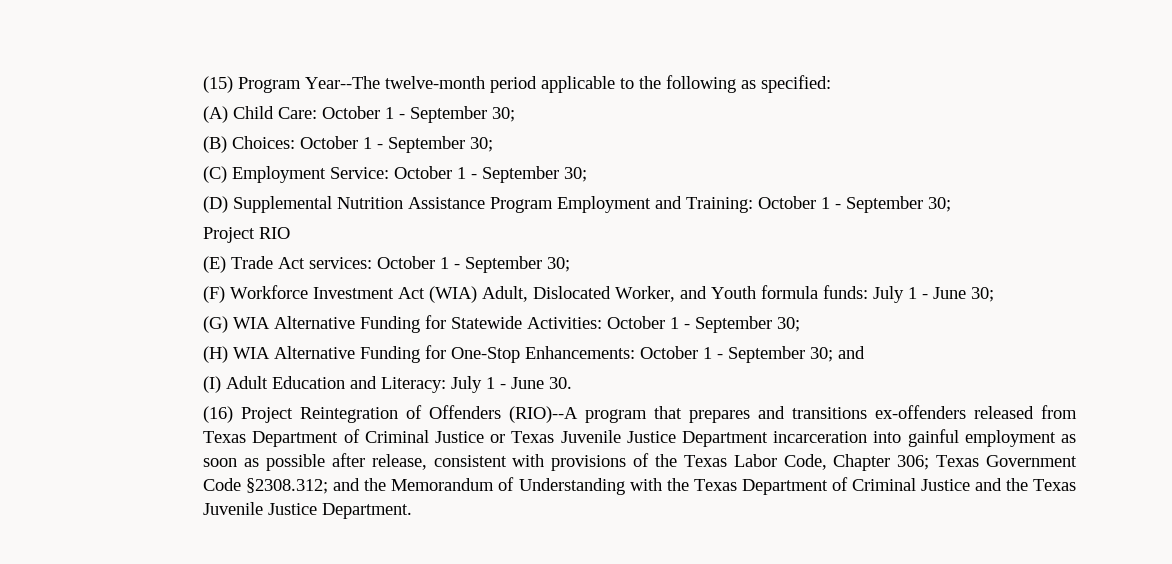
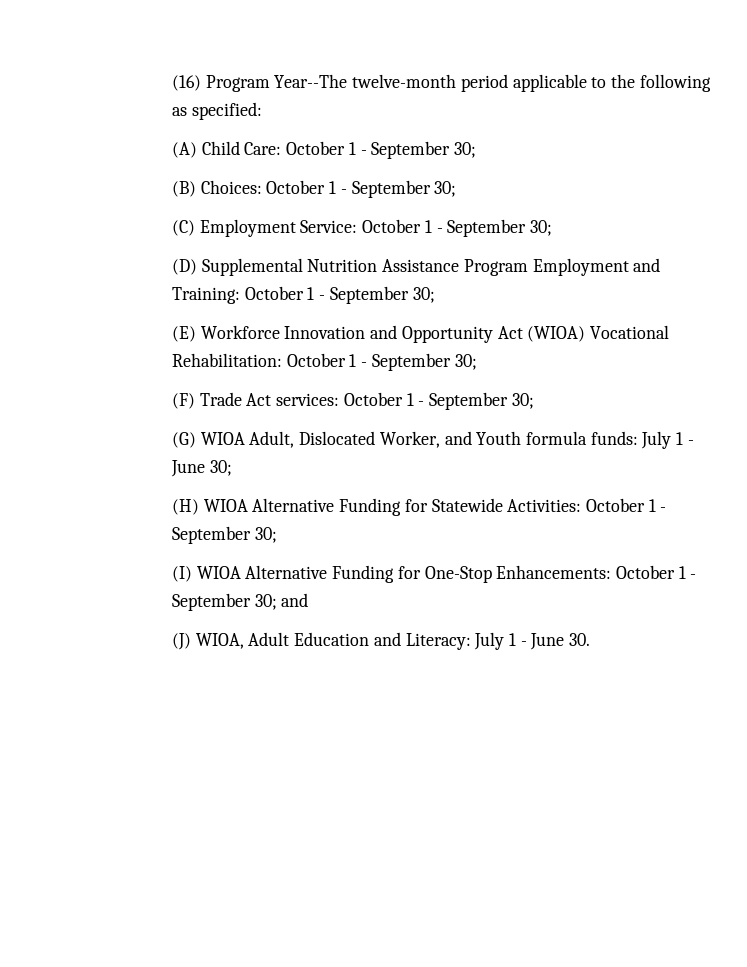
[203,76,234,93] (15) -> [171,75,201,91] (16)
[203,227,291,243] [203,256,227,273] Project RIO // (E) -> [171,325,670,343] [171,353,477,371] [171,393,195,409] (E) Workforce Innovation and Opportunity Act (WIOA) Vocational Rehabilitation: October 1 - September 30; // (F)
[203,285,478,303] (F) Workforce Investment Act (WIA) -> [171,432,245,448] (G) WIOA
[203,316,271,333] (G) WIA -> [171,499,248,515] (H) WIOA
[203,346,271,363] (H) WIA -> [171,566,241,582] (I) WIOA
[203,376,222,393] (I) -> [171,633,244,650] (J) WIOA,
[203,405,1077,423] [203,429,1077,447] [203,453,1078,471] [203,477,1077,495] [203,502,413,519] // (16) Project Reintegration of Offenders (RIO)--A program that prepares and transitions ex-offenders released from Texas Department of Criminal Justice or Texas Juvenile Justice Department incarceration into gainful employment as soon as possible after release, consistent with provisions of the Texas Labor Code, Chapter 306; Texas Government Code §2308.312; and the Memorandum of Understanding with the Texas Department of Criminal Justice and the Texas Juvenile Justice Department. -> (591, 639) none

